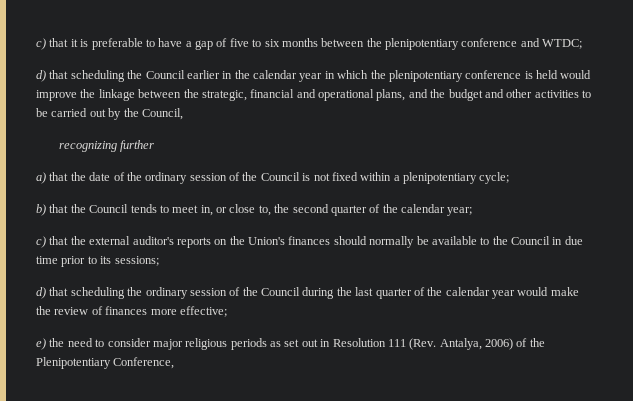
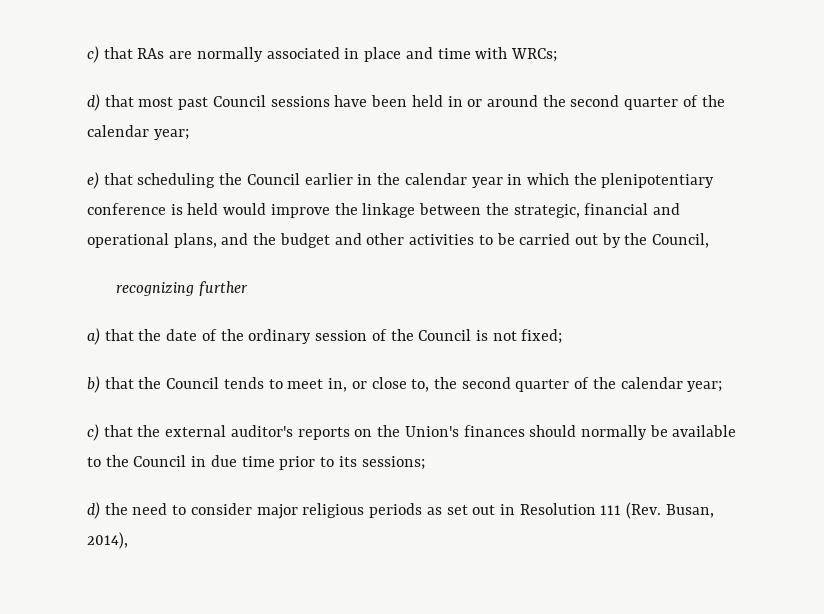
[36,38,583,50] [36,70,46,82] c) that it is preferable to have a gap of five to six months between the plenipotentiary conference and WTDC; // d) -> [87,46,557,63] [87,94,725,111] [87,125,189,140] [87,172,99,189] c) that RAs are normally associated in place and time with WRCs; // d) that most past Council sessions have been held in or around the second quarter of the calendar year; // e)
[331,172,510,184] fixed within a plenipotentiary cycle; -> [521,329,563,344] fixed;
[49,287,579,299] [36,306,227,317] [36,338,46,350] that scheduling the ordinary session of the Council during the last quarter of the calendar year would make the review of finances more effective; // e) -> (100, 510) none
[439,338,545,350] [36,357,175,369] Antalya, 2006) of the Plenipotentiary Conference, -> [665,504,714,518] [87,532,128,549] Busan, 2014),

